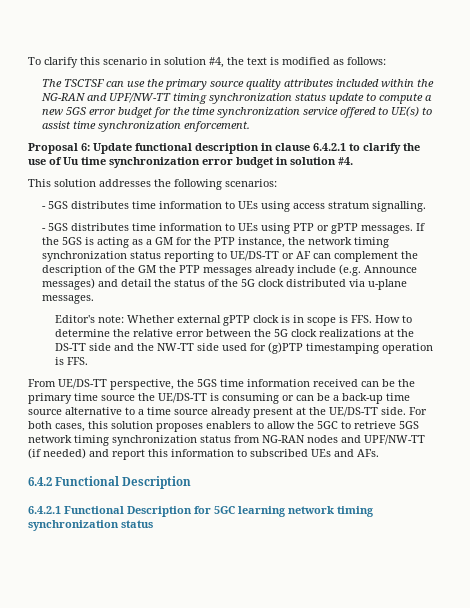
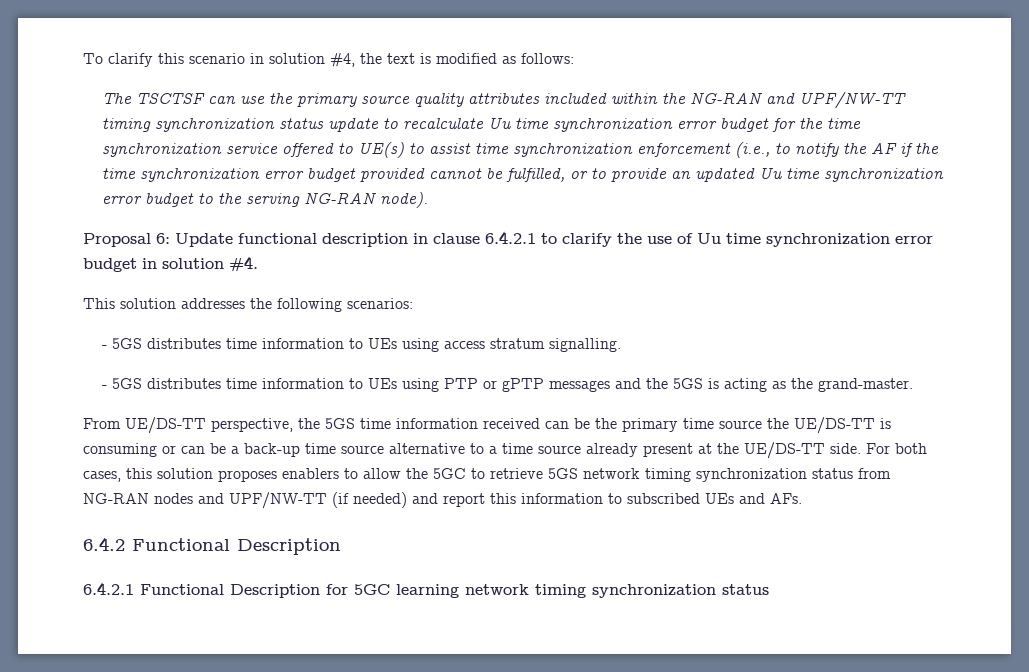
[378,93,432,104] [41,107,87,115] compute a new 5GS -> [402,117,673,132] recalculate Uu time synchronization
[183,121,250,132] enforcement. -> [636,142,939,158] [101,167,944,182] [101,192,428,208] enforcement (i.e., to notify the AF if the time synchronization error budget provided cannot be fulfilled, or to provide an updated Uu time synchronization error budget to the serving NG-RAN node).
[360,223,425,234] messages. If -> [548,378,641,392] messages and
[145,237,389,248] [41,251,418,262] [41,264,417,276] [41,278,407,290] [41,295,94,304] [55,315,413,326] [55,329,415,337] [55,342,434,354] [55,357,89,365] a GM for the PTP instance, the network timing synchronization status reporting to UE/DS-TT or AF can complement the description of the GM the PTP messages already include (e.g. Announce messages) and detail the status of the 5G clock distributed via u-plane messages. // Editor's note: Whether external gPTP clock is in scope is FFS. How to determine the relative error between the 5G clock realizations at the DS-TT side and the NW-TT side used for (g)PTP timestamping operation is FFS. -> [790,378,913,392] the grand-master.

